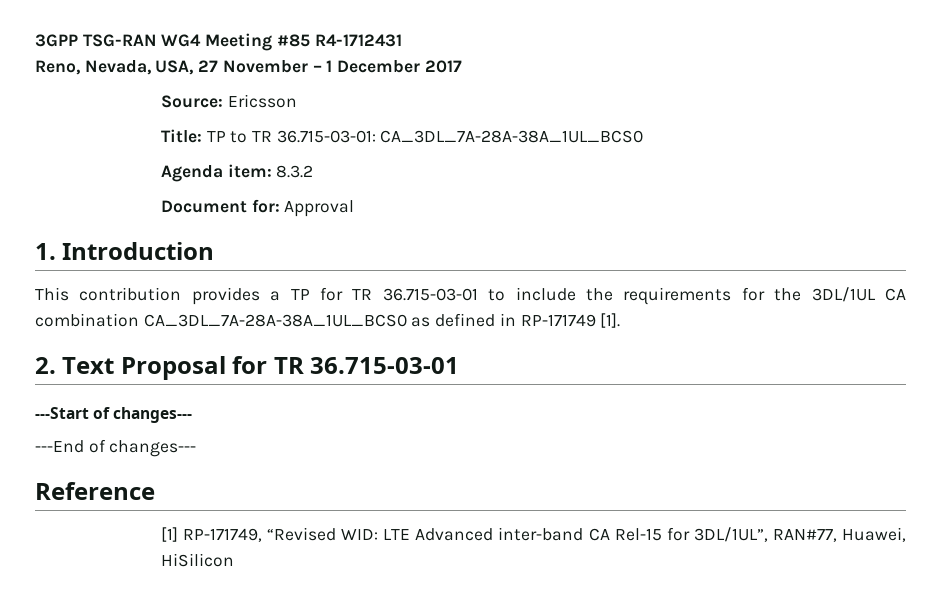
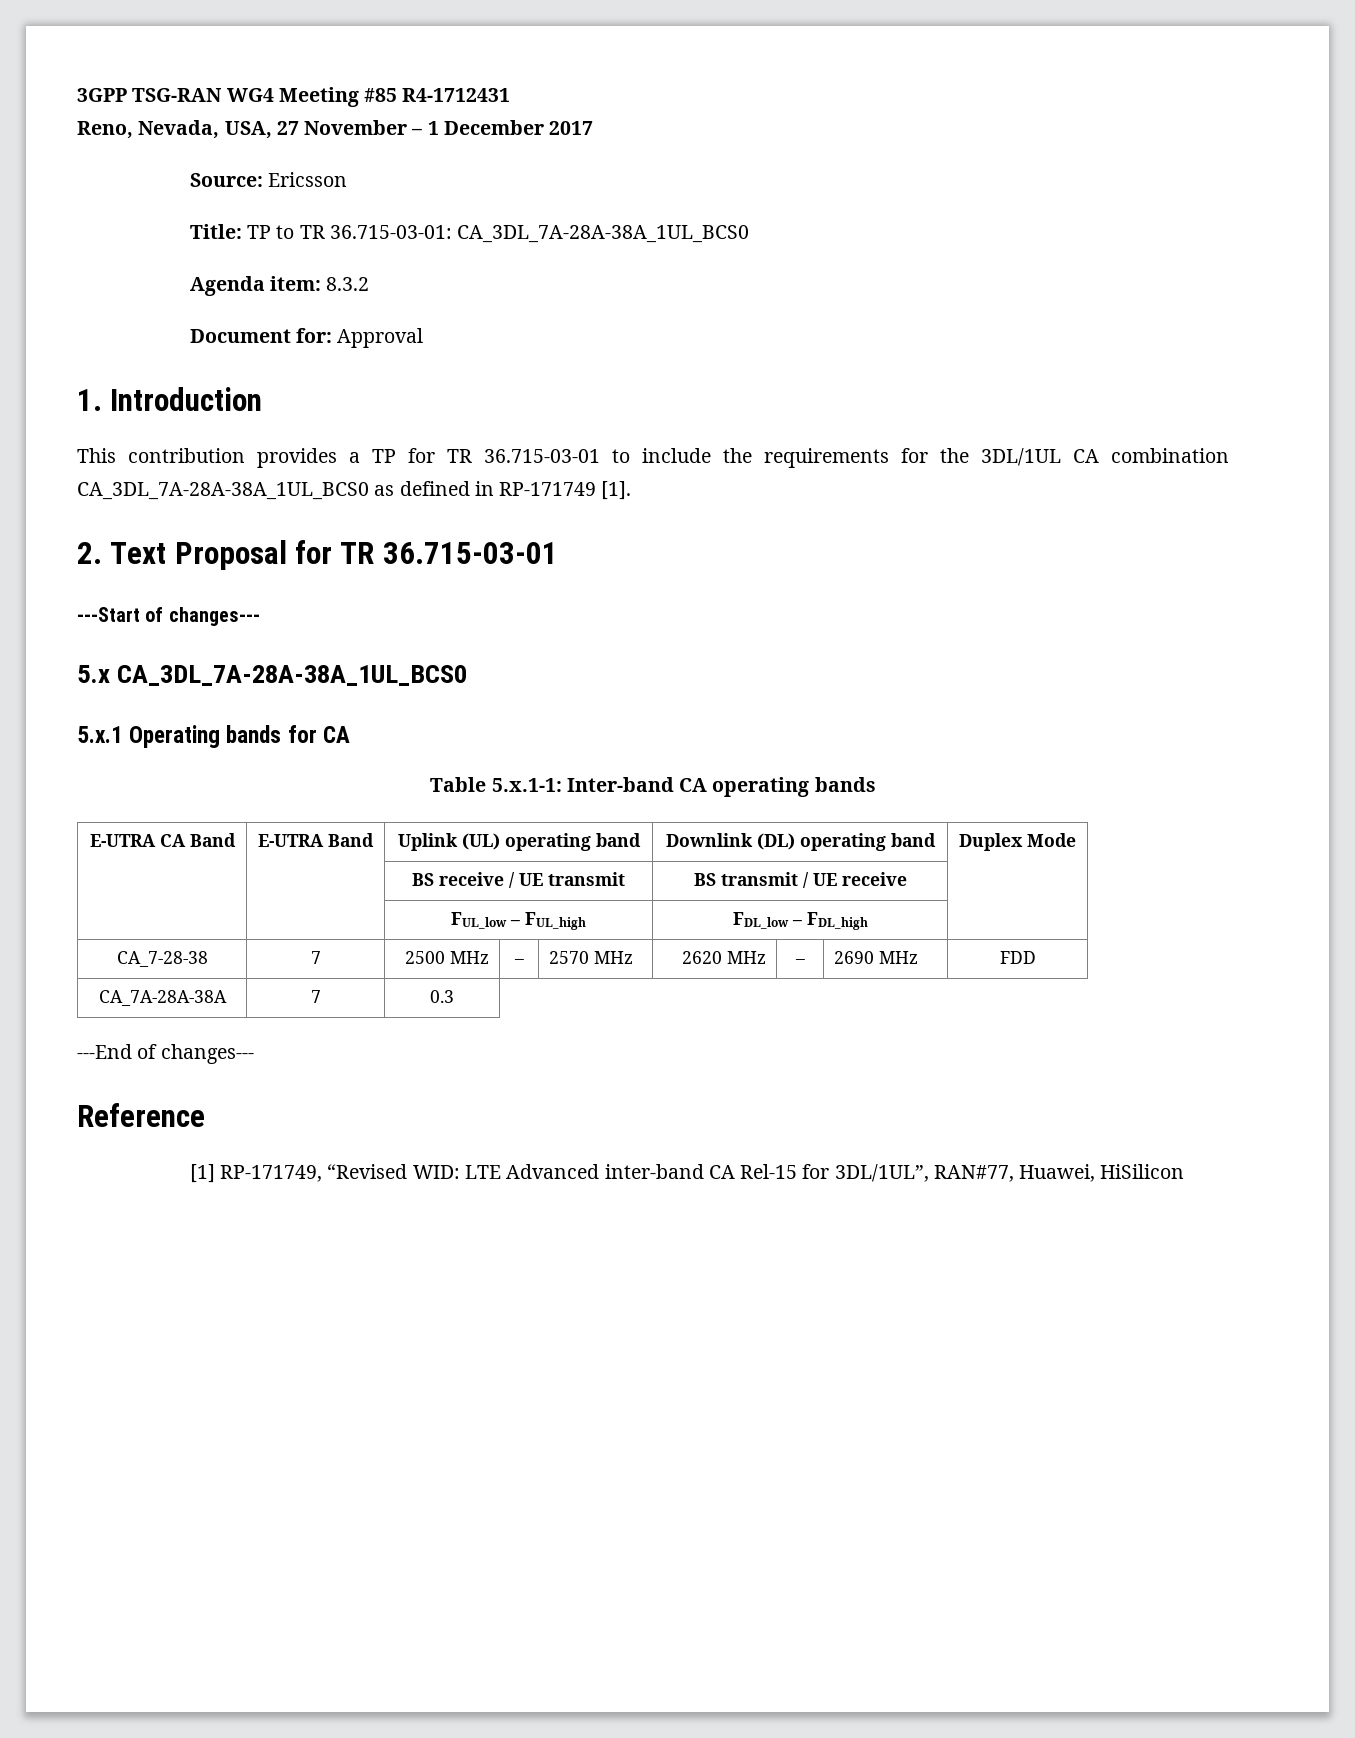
(193, 415) none -> [77,665,468,686] [77,725,350,748] [430,777,876,797] [89,833,236,847] [258,833,374,847] [397,833,641,851] [665,833,936,851] [959,833,1076,851] [412,872,625,888] [693,872,907,888] [451,912,586,930] [732,912,868,930] [116,951,208,967] [310,951,321,964] [405,951,490,964] [513,959,524,964] [548,951,633,964] [682,951,767,964] [794,959,805,964] [833,951,918,964] [999,951,1036,964] [98,990,227,1006] [310,990,321,1003] [430,990,454,1003] // 5.x CA_3DL_7A-28A-38A_1UL_BCS0 // 5.x.1 Operating bands for CA // Table 5.x.1-1: Inter-band CA operating bands // E-UTRA CA Band | E-UTRA Band | Uplink (UL) operating band | Downlink (DL) operating band | Duplex Mode // | | BS receive / UE transmit | BS transmit / UE receive | // | | FUL_low – FUL_high | FDL_low – FDL_high | // CA_7-28-38 | 7 | 2500 MHz | – | 2570 MHz | 2620 MHz | – | 2690 MHz | FDD // CA_7A-28A-38A | 7 | 0.3

